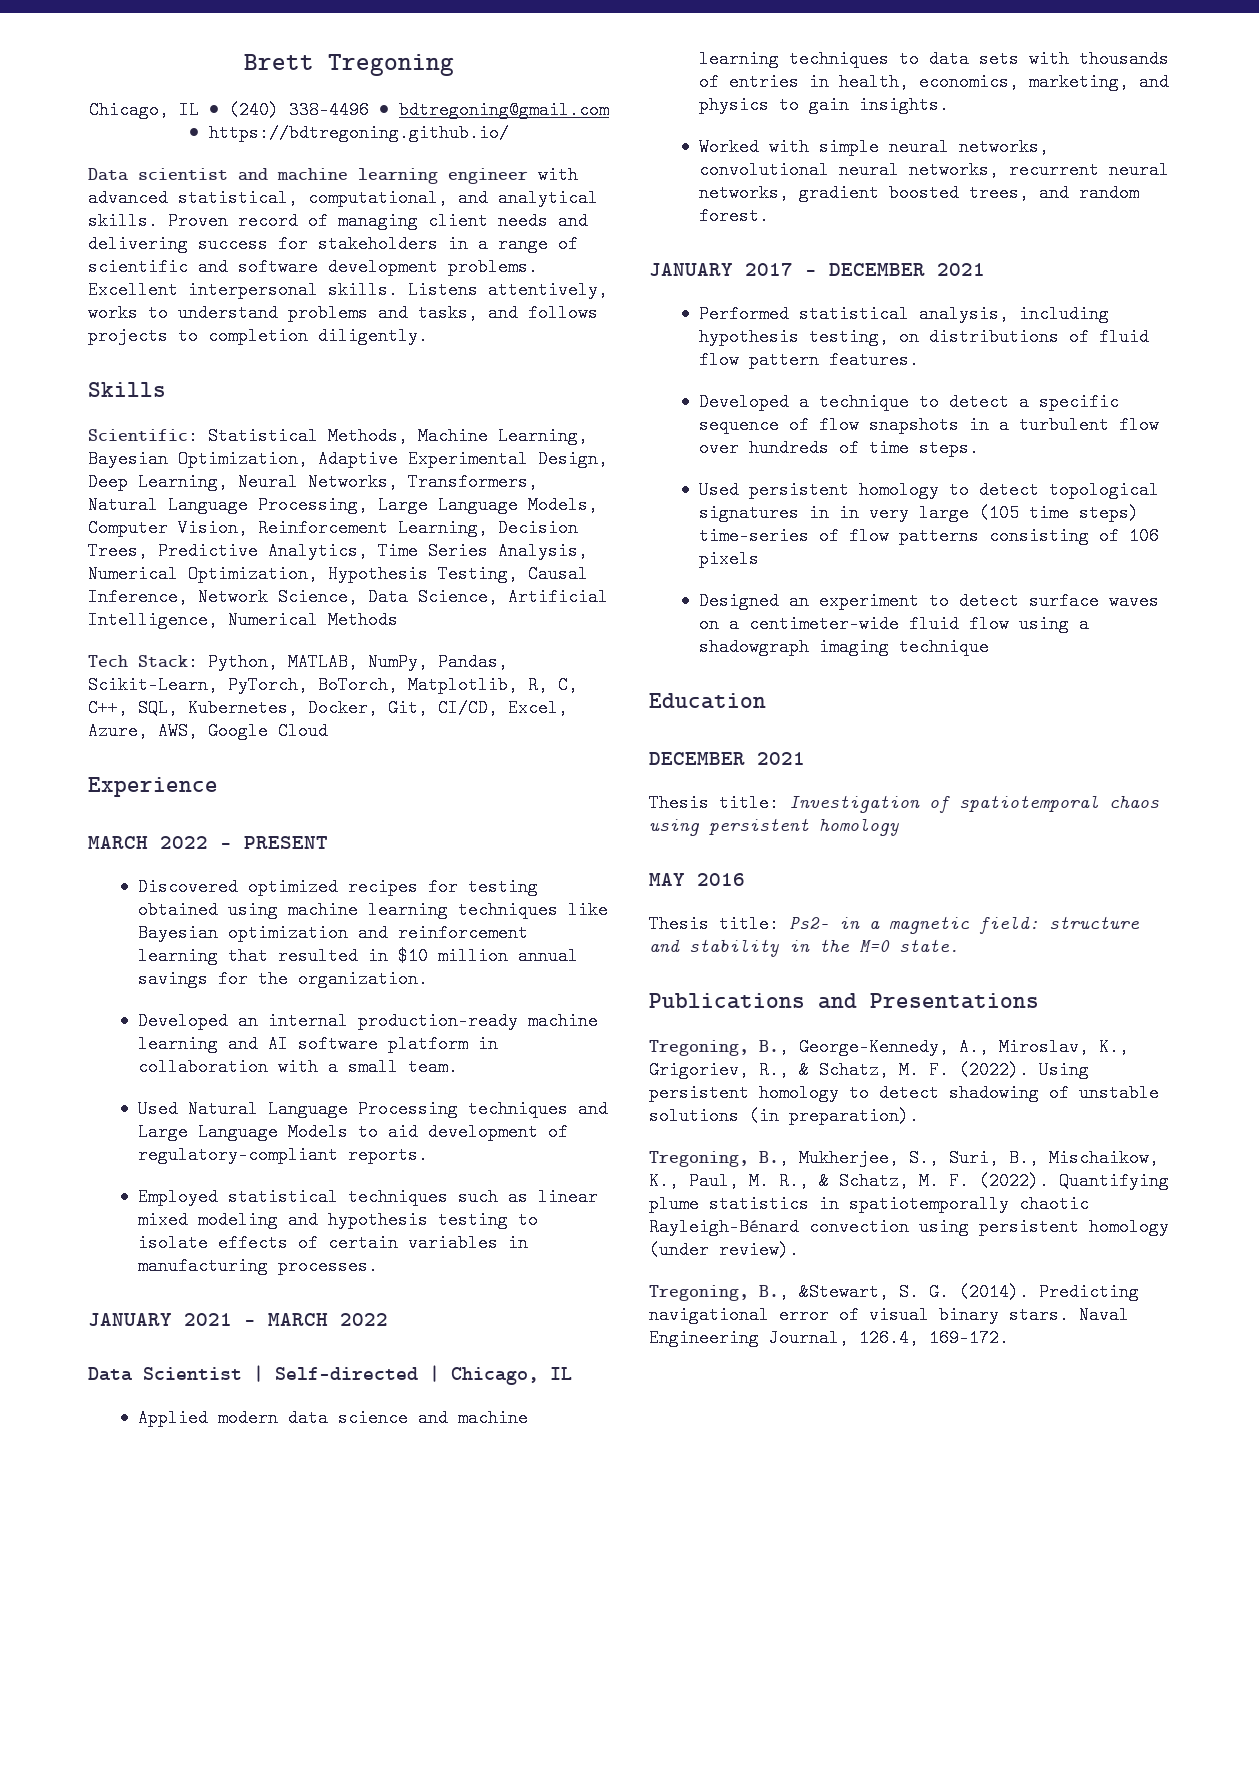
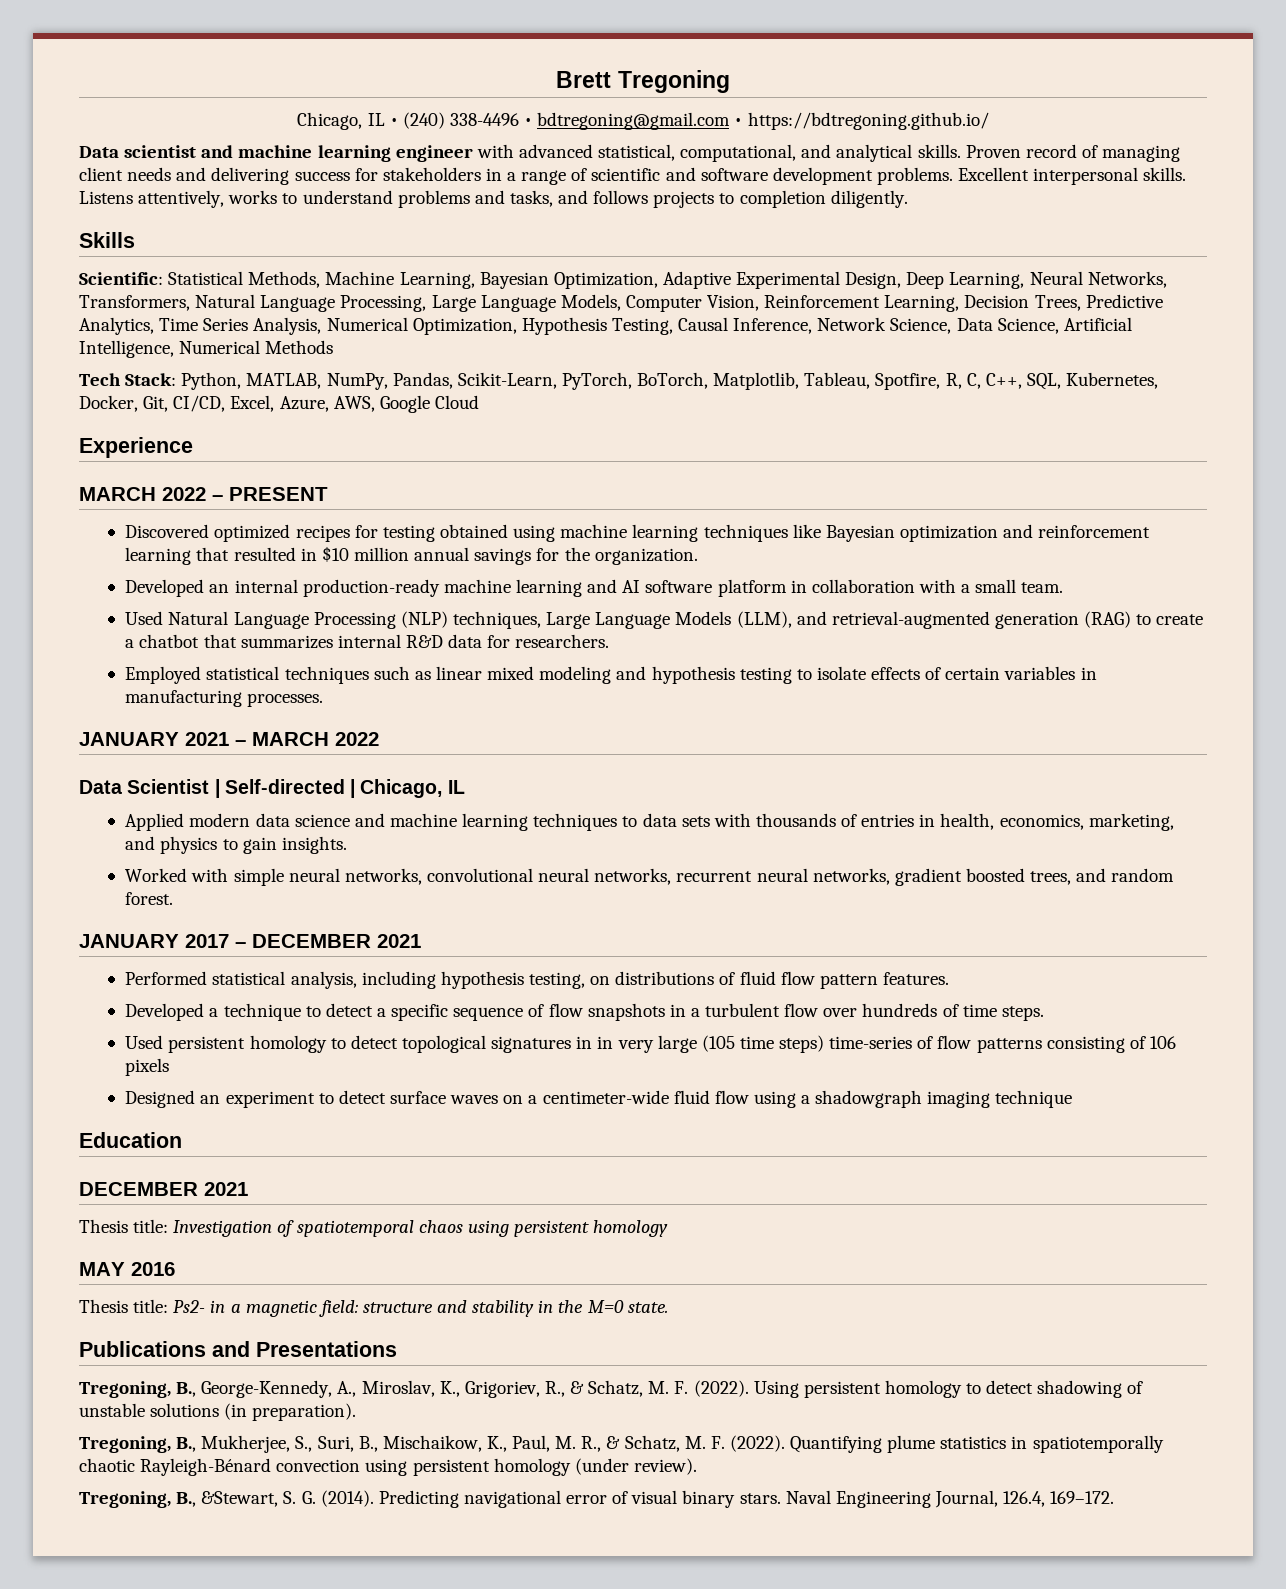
(518, 685) none -> [804,372,941,390] Tableau, Spotfire,
[467,1100,608,1118] techniques and -> [400,611,541,629] (NLP) techniques,
[357,1123,568,1141] [137,1146,428,1164] to aid development of regulatory-compliant reports. -> [736,611,1204,629] [125,634,610,649] (LLM), and retrieval-augmented generation (RAG) to create a chatbot that summarizes internal R&D data for researchers.

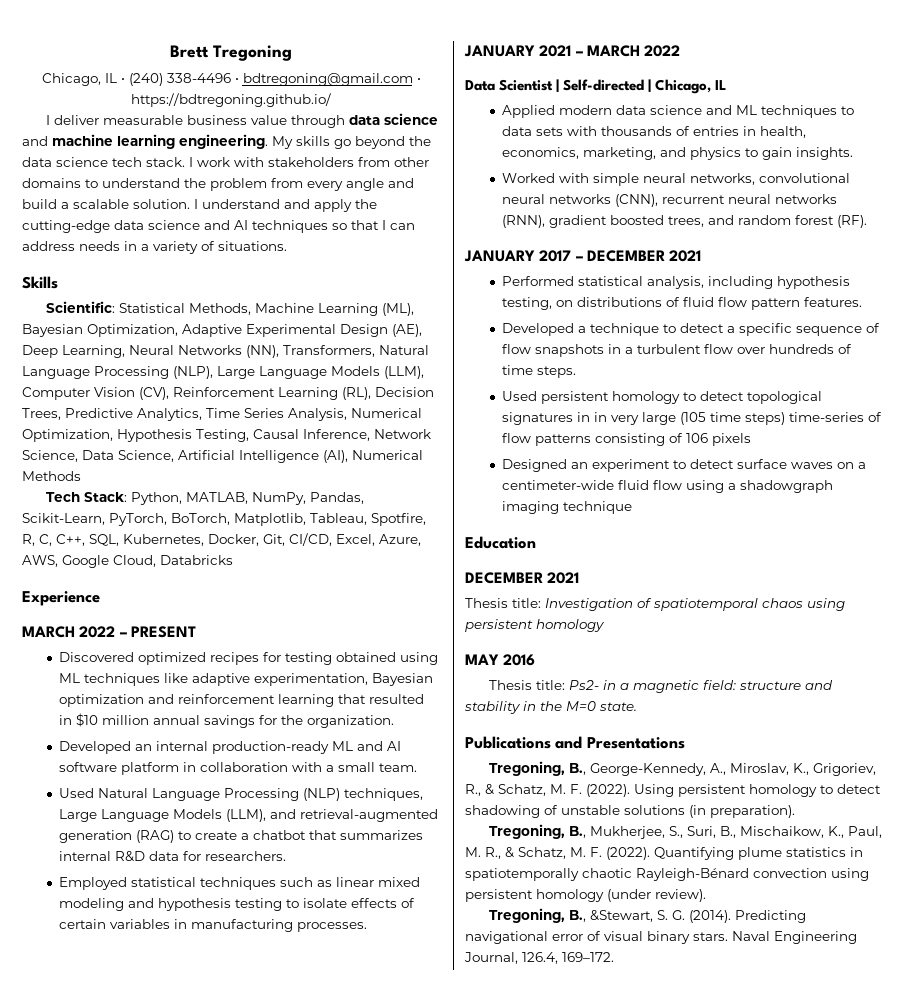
[79,144,1181,162] [79,167,1187,185] [79,190,908,208] Data scientist and machine learning engineer with advanced statistical, computational, and analytical skills. Proven record of managing client needs and delivering success for stakeholders in a range of scientific and software development problems. Excellent interpersonal skills. Listens attentively, works to understand problems and tasks, and follows projects to completion diligently. -> [46,113,439,128] [22,134,431,149] [22,157,429,167] [22,178,414,191] [22,199,377,212] [22,220,415,233] [22,241,287,254] I deliver measurable business value through data science and machine learning engineering. My skills go beyond the data science tech stack. I work with stakeholders from other domains to understand the problem from every angle and build a scalable solution. I understand and apply the cutting-edge data science and AI techniques so that I can address needs in a variety of situations.
[399,272,475,289] Learning, -> [318,303,415,316] Learning (ML),
[845,272,902,289] Design, -> [340,324,422,337] Design (AE),
[1087,271,1167,288] Networks, -> [178,345,279,358] Networks (NN),
[340,294,960,312] Processing, Large Language Models, Computer Vision, Reinforcement Learning, -> [94,366,424,379] [22,387,371,400] Processing (NLP), Large Language Models (LLM), Computer Vision (CV), Reinforcement Learning (RL),
[79,340,174,358] Intelligence, -> [239,450,348,463] Intelligence (AI),
[434,395,479,409] Cloud -> [113,555,233,567] Cloud, Databricks
[560,524,821,542] machine learning techniques like -> [58,673,368,686] ML techniques like adaptive experimentation,
[443,579,582,597] machine learning -> [331,741,353,751] ML
[389,813,529,831] machine learning -> [735,105,757,115] ML
[594,868,890,885] networks, recurrent neural networks, -> [548,194,837,207] [501,215,545,228] networks (CNN), recurrent neural networks (RNN),
[125,892,174,905] forest. -> [794,215,867,228] forest (RF).

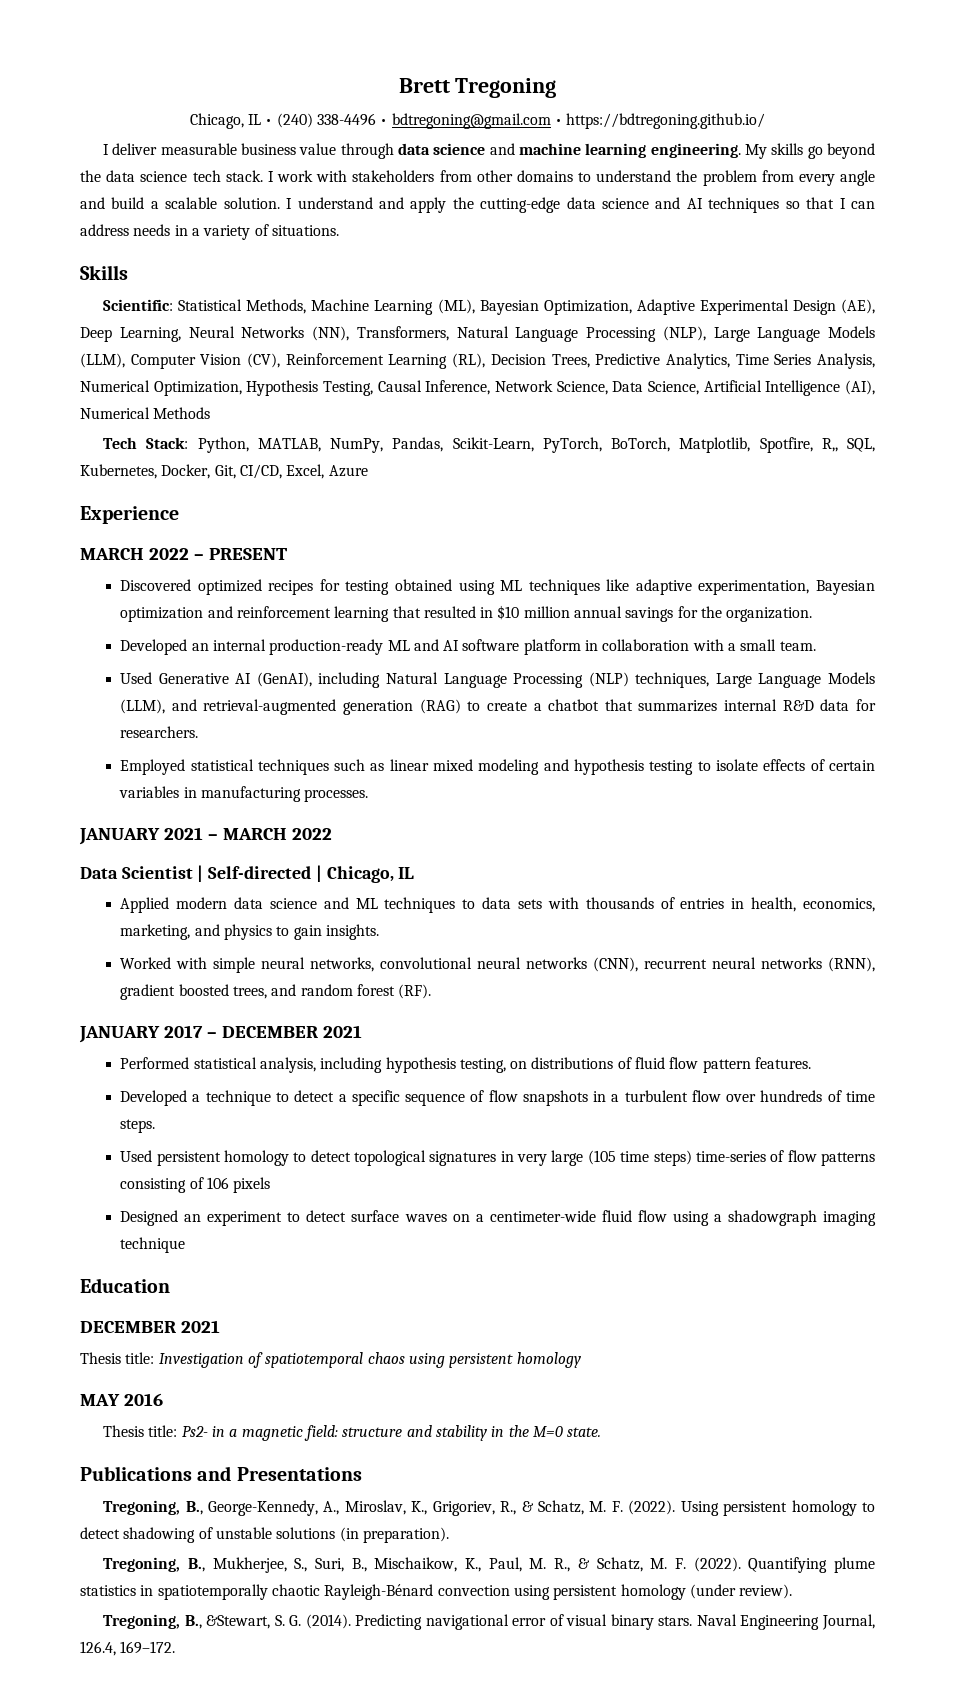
[310,513,426,526] [22,534,85,546] Tableau, Spotfire, R, C, C++, -> [759,437,838,453] Spotfire, R,,
[379,534,421,546] [22,555,233,568] Azure, AWS, Google Cloud, Databricks -> [328,465,368,477] Azure
(94, 793) none -> [158,672,381,688] Generative AI (GenAI), including
[593,412,607,422] in -> (514, 1156) none

